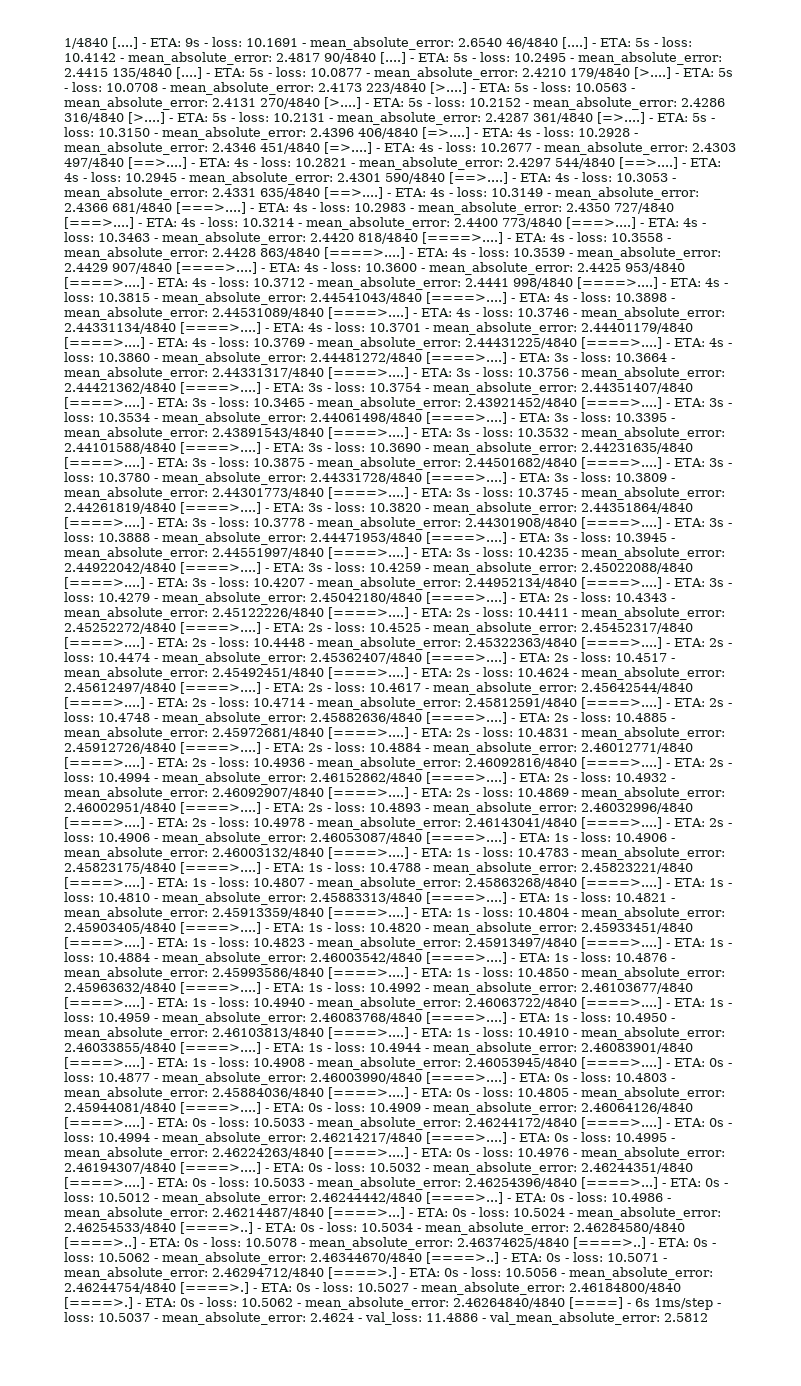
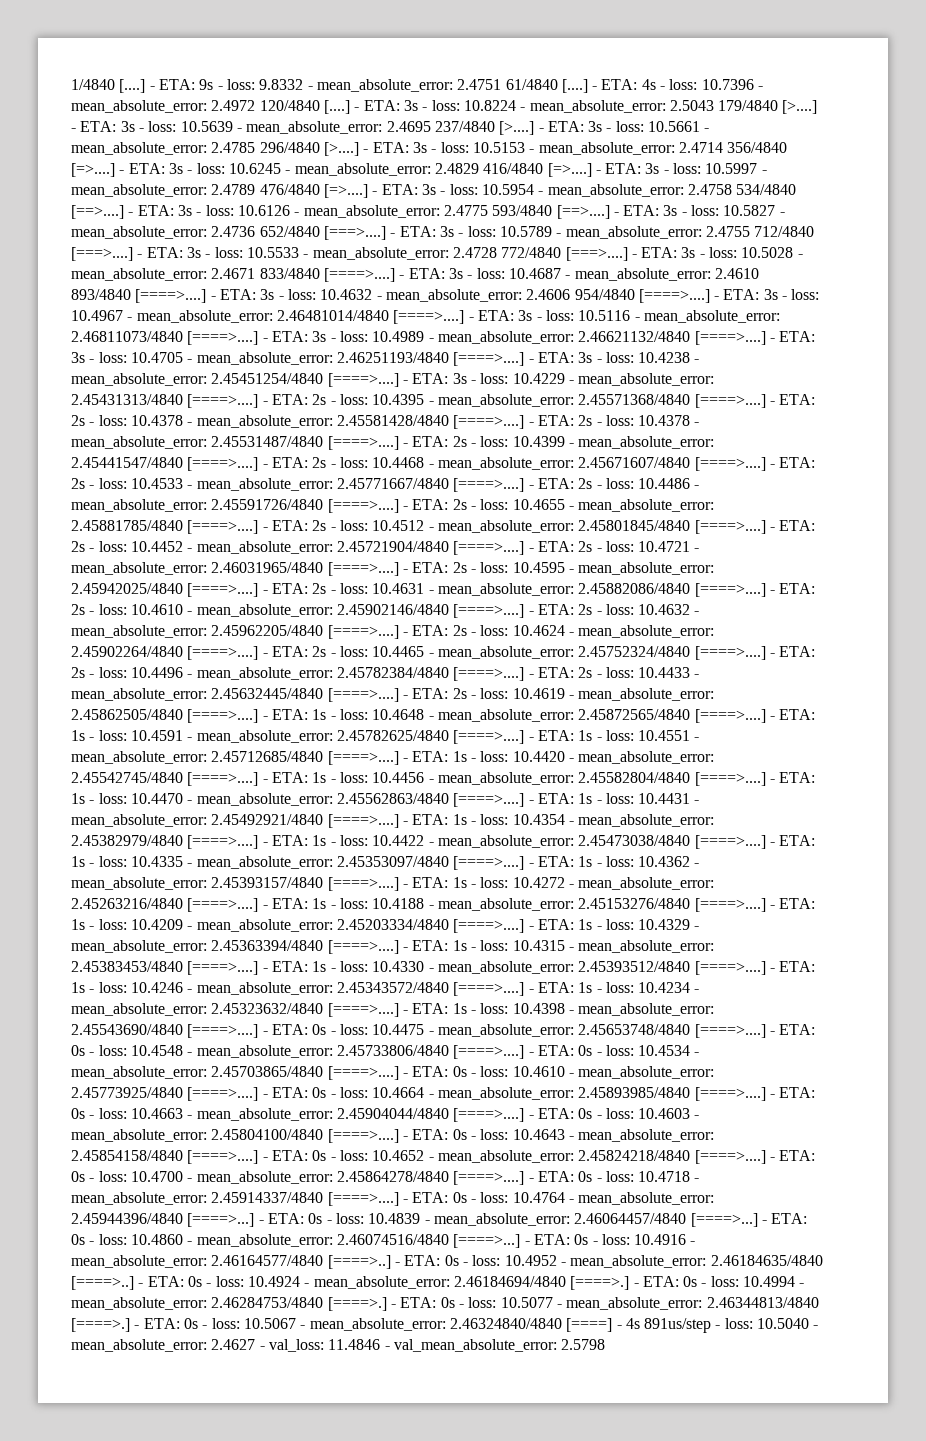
[246,37,692,50] [64,52,722,65] [64,67,733,80] [64,82,635,95] [64,97,725,110] [64,112,715,125] [64,127,638,140] [64,142,736,155] [64,157,721,170] [64,172,676,185] [64,187,699,200] [64,202,674,215] [64,217,706,230] [64,232,671,245] [64,247,721,260] [64,262,685,275] [64,277,728,290] [64,292,675,305] [64,307,725,320] [64,322,693,335] [64,337,732,350] [64,352,675,365] [64,367,725,380] [64,382,693,395] [64,397,732,410] [64,412,675,425] [64,427,725,440] [64,442,693,455] [64,457,732,470] [64,472,675,485] [64,487,725,500] [64,502,693,515] [64,517,732,530] [64,532,675,545] [64,547,725,560] [64,562,693,575] [64,577,732,590] [64,592,675,605] [64,607,725,620] [64,622,693,635] [64,637,732,650] [64,652,675,665] [64,667,324,680] 10.1691 - mean_absolute_error: 2.6540 46/4840 [....] - ETA: 5s - loss: 10.4142 - mean_absolute_error: 2.4817 90/4840 [....] - ETA: 5s - loss: 10.2495 - mean_absolute_error: 2.4415 135/4840 [....] - ETA: 5s - loss: 10.0877 - mean_absolute_error: 2.4210 179/4840 [>....] - ETA: 5s - loss: 10.0708 - mean_absolute_error: 2.4173 223/4840 [>....] - ETA: 5s - loss: 10.0563 - mean_absolute_error: 2.4131 270/4840 [>....] - ETA: 5s - loss: 10.2152 - mean_absolute_error: 2.4286 316/4840 [>....] - ETA: 5s - loss: 10.2131 - mean_absolute_error: 2.4287 361/4840 [=>....] - ETA: 5s - loss: 10.3150 - mean_absolute_error: 2.4396 406/4840 [=>....] - ETA: 4s - loss: 10.2928 - mean_absolute_error: 2.4346 451/4840 [=>....] - ETA: 4s - loss: 10.2677 - mean_absolute_error: 2.4303 497/4840 [==>....] - ETA: 4s - loss: 10.2821 - mean_absolute_error: 2.4297 544/4840 [==>....] - ETA: 4s - loss: 10.2945 - mean_absolute_error: 2.4301 590/4840 [==>....] - ETA: 4s - loss: 10.3053 - mean_absolute_error: 2.4331 635/4840 [==>....] - ETA: 4s - loss: 10.3149 - mean_absolute_error: 2.4366 681/4840 [===>....] - ETA: 4s - loss: 10.2983 - mean_absolute_error: 2.4350 727/4840 [===>....] - ETA: 4s - loss: 10.3214 - mean_absolute_error: 2.4400 773/4840 [===>....] - ETA: 4s - loss: 10.3463 - mean_absolute_error: 2.4420 818/4840 [====>....] - ETA: 4s - loss: 10.3558 - mean_absolute_error: 2.4428 863/4840 [====>....] - ETA: 4s - loss: 10.3539 - mean_absolute_error: 2.4429 907/4840 [====>....] - ETA: 4s - loss: 10.3600 - mean_absolute_error: 2.4425 953/4840 [====>....] - ETA: 4s - loss: 10.3712 - mean_absolute_error: 2.4441 998/4840 [====>....] - ETA: 4s - loss: 10.3815 - mean_absolute_error: 2.44541043/4840 [====>....] - ETA: 4s - loss: 10.3898 - mean_absolute_error: 2.44531089/4840 [====>....] - ETA: 4s - loss: 10.3746 - mean_absolute_error: 2.44331134/4840 [====>....] - ETA: 4s - loss: 10.3701 - mean_absolute_error: 2.44401179/4840 [====>....] - ETA: 4s - loss: 10.3769 - mean_absolute_error: 2.44431225/4840 [====>....] - ETA: 4s - loss: 10.3860 - mean_absolute_error: 2.44481272/4840 [====>....] - ETA: 3s - loss: 10.3664 - mean_absolute_error: 2.44331317/4840 [====>....] - ETA: 3s - loss: 10.3756 - mean_absolute_error: 2.44421362/4840 [====>....] - ETA: 3s - loss: 10.3754 - mean_absolute_error: 2.44351407/4840 [====>....] - ETA: 3s - loss: 10.3465 - mean_absolute_error: 2.43921452/4840 [====>....] - ETA: 3s - loss: 10.3534 - mean_absolute_error: 2.44061498/4840 [====>....] - ETA: 3s - loss: 10.3395 - mean_absolute_error: 2.43891543/4840 [====>....] - ETA: 3s - loss: 10.3532 - mean_absolute_error: 2.44101588/4840 [====>....] - ETA: 3s - loss: 10.3690 - mean_absolute_error: 2.44231635/4840 [====>....] - ETA: 3s - loss: 10.3875 - mean_absolute_error: 2.44501682/4840 [====>....] - ETA: 3s - loss: 10.3780 - mean_absolute_error: 2.44331728/4840 [====>....] - ETA: 3s - loss: 10.3809 - mean_absolute_error: 2.44301773/4840 [====>....] - ETA: 3s - loss: 10.3745 - mean_absolute_error: 2.44261819/4840 [====>....] - ETA: 3s - loss: 10.3820 - mean_absolute_error: 2.44351864/4840 [====>....] - ETA: 3s - loss: 10.3778 - mean_absolute_error: 2.44301908/4840 [====>....] - ETA: 3s - loss: 10.3888 - mean_absolute_error: 2.44471953/4840 [====>....] - ETA: 3s - loss: 10.3945 - mean_absolute_error: 2.44551997/4840 [====>....] - ETA: 3s - loss: 10.4235 - mean_absolute_error: 2.44922042/4840 [====>....] - ETA: 3s - loss: 10.4259 - mean_absolute_error: 2.45022088/4840 [====>....] - ETA: 3s - loss: 10.4207 - mean_absolute_error: 2.44952134/4840 [====>....] - ETA: 3s - loss: 10.4279 - mean_absolute_error: 2.45042180/4840 [====>....] - ETA: 2s - loss: 10.4343 - mean_absolute_error: 2.45122226/4840 [====>....] - ETA: 2s - loss: 10.4411 - mean_absolute_error: 2.45252272/4840 [====>....] - ETA: 2s - loss: 10.4525 - mean_absolute_error: 2.45452317/4840 [====>....] - ETA: 2s - loss: 10.4448 - mean_absolute_error: 2.45322363/4840 [====>....] - ETA: 2s - loss: 10.4474 - mean_absolute_error: 2.45362407/4840 [====>....] - ETA: 2s - loss: 10.4517 - mean_absolute_error: 2.45492451/4840 -> [259,79,764,93] [71,100,818,114] [71,121,710,135] [71,142,788,156] [71,163,767,177] [71,184,797,198] [71,205,785,219] [71,226,815,240] [71,247,803,261] [71,268,759,282] [71,289,820,303] [71,310,780,324] [71,331,816,345] [71,352,700,366] [71,373,715,387] [71,394,816,408] [71,415,700,429] [71,436,715,450] [71,457,816,471] [71,478,700,492] [71,499,715,513] [71,520,816,534] [71,541,700,555] [71,562,715,576] [71,583,816,597] [71,604,700,618] [71,625,324,638] 9.8332 - mean_absolute_error: 2.4751 61/4840 [....] - ETA: 4s - loss: 10.7396 - mean_absolute_error: 2.4972 120/4840 [....] - ETA: 3s - loss: 10.8224 - mean_absolute_error: 2.5043 179/4840 [>....] - ETA: 3s - loss: 10.5639 - mean_absolute_error: 2.4695 237/4840 [>....] - ETA: 3s - loss: 10.5661 - mean_absolute_error: 2.4785 296/4840 [>....] - ETA: 3s - loss: 10.5153 - mean_absolute_error: 2.4714 356/4840 [=>....] - ETA: 3s - loss: 10.6245 - mean_absolute_error: 2.4829 416/4840 [=>....] - ETA: 3s - loss: 10.5997 - mean_absolute_error: 2.4789 476/4840 [=>....] - ETA: 3s - loss: 10.5954 - mean_absolute_error: 2.4758 534/4840 [==>....] - ETA: 3s - loss: 10.6126 - mean_absolute_error: 2.4775 593/4840 [==>....] - ETA: 3s - loss: 10.5827 - mean_absolute_error: 2.4736 652/4840 [===>....] - ETA: 3s - loss: 10.5789 - mean_absolute_error: 2.4755 712/4840 [===>....] - ETA: 3s - loss: 10.5533 - mean_absolute_error: 2.4728 772/4840 [===>....] - ETA: 3s - loss: 10.5028 - mean_absolute_error: 2.4671 833/4840 [====>....] - ETA: 3s - loss: 10.4687 - mean_absolute_error: 2.4610 893/4840 [====>....] - ETA: 3s - loss: 10.4632 - mean_absolute_error: 2.4606 954/4840 [====>....] - ETA: 3s - loss: 10.4967 - mean_absolute_error: 2.46481014/4840 [====>....] - ETA: 3s - loss: 10.5116 - mean_absolute_error: 2.46811073/4840 [====>....] - ETA: 3s - loss: 10.4989 - mean_absolute_error: 2.46621132/4840 [====>....] - ETA: 3s - loss: 10.4705 - mean_absolute_error: 2.46251193/4840 [====>....] - ETA: 3s - loss: 10.4238 - mean_absolute_error: 2.45451254/4840 [====>....] - ETA: 3s - loss: 10.4229 - mean_absolute_error: 2.45431313/4840 [====>....] - ETA: 2s - loss: 10.4395 - mean_absolute_error: 2.45571368/4840 [====>....] - ETA: 2s - loss: 10.4378 - mean_absolute_error: 2.45581428/4840 [====>....] - ETA: 2s - loss: 10.4378 - mean_absolute_error: 2.45531487/4840 [====>....] - ETA: 2s - loss: 10.4399 - mean_absolute_error: 2.45441547/4840 [====>....] - ETA: 2s - loss: 10.4468 - mean_absolute_error: 2.45671607/4840 [====>....] - ETA: 2s - loss: 10.4533 - mean_absolute_error: 2.45771667/4840 [====>....] - ETA: 2s - loss: 10.4486 - mean_absolute_error: 2.45591726/4840 [====>....] - ETA: 2s - loss: 10.4655 - mean_absolute_error: 2.45881785/4840 [====>....] - ETA: 2s - loss: 10.4512 - mean_absolute_error: 2.45801845/4840 [====>....] - ETA: 2s - loss: 10.4452 - mean_absolute_error: 2.45721904/4840 [====>....] - ETA: 2s - loss: 10.4721 - mean_absolute_error: 2.46031965/4840 [====>....] - ETA: 2s - loss: 10.4595 - mean_absolute_error: 2.45942025/4840 [====>....] - ETA: 2s - loss: 10.4631 - mean_absolute_error: 2.45882086/4840 [====>....] - ETA: 2s - loss: 10.4610 - mean_absolute_error: 2.45902146/4840 [====>....] - ETA: 2s - loss: 10.4632 - mean_absolute_error: 2.45962205/4840
[64,682,693,695] [64,697,732,710] [64,712,675,725] [64,727,725,740] [64,742,693,755] [64,757,732,770] [64,772,675,785] [64,787,725,800] [64,802,693,815] [64,817,732,830] [64,832,675,845] [64,847,725,860] [64,862,693,875] [64,877,732,890] [64,892,675,905] [64,907,725,920] [64,922,693,935] [64,937,732,950] [64,952,675,965] [64,967,725,980] [64,982,693,995] [64,997,732,1010] [64,1012,675,1025] [64,1027,725,1040] [64,1042,693,1055] [64,1057,732,1070] [64,1072,675,1085] [64,1087,725,1100] [64,1102,693,1115] [64,1117,732,1130] [64,1132,675,1145] [64,1147,725,1160] [64,1162,693,1175] [64,1177,728,1190] [64,1192,671,1205] [64,1207,721,1220] [64,1222,685,1235] [64,1237,716,1250] [64,1252,667,1265] [64,1267,713,1280] [64,1282,681,1295] [64,1297,721,1310] [64,1312,354,1325] 2.45612497/4840 [====>....] - ETA: 2s - loss: 10.4617 - mean_absolute_error: 2.45642544/4840 [====>....] - ETA: 2s - loss: 10.4714 - mean_absolute_error: 2.45812591/4840 [====>....] - ETA: 2s - loss: 10.4748 - mean_absolute_error: 2.45882636/4840 [====>....] - ETA: 2s - loss: 10.4885 - mean_absolute_error: 2.45972681/4840 [====>....] - ETA: 2s - loss: 10.4831 - mean_absolute_error: 2.45912726/4840 [====>....] - ETA: 2s - loss: 10.4884 - mean_absolute_error: 2.46012771/4840 [====>....] - ETA: 2s - loss: 10.4936 - mean_absolute_error: 2.46092816/4840 [====>....] - ETA: 2s - loss: 10.4994 - mean_absolute_error: 2.46152862/4840 [====>....] - ETA: 2s - loss: 10.4932 - mean_absolute_error: 2.46092907/4840 [====>....] - ETA: 2s - loss: 10.4869 - mean_absolute_error: 2.46002951/4840 [====>....] - ETA: 2s - loss: 10.4893 - mean_absolute_error: 2.46032996/4840 [====>....] - ETA: 2s - loss: 10.4978 - mean_absolute_error: 2.46143041/4840 [====>....] - ETA: 2s - loss: 10.4906 - mean_absolute_error: 2.46053087/4840 [====>....] - ETA: 1s - loss: 10.4906 - mean_absolute_error: 2.46003132/4840 [====>....] - ETA: 1s - loss: 10.4783 - mean_absolute_error: 2.45823175/4840 [====>....] - ETA: 1s - loss: 10.4788 - mean_absolute_error: 2.45823221/4840 [====>....] - ETA: 1s - loss: 10.4807 - mean_absolute_error: 2.45863268/4840 [====>....] - ETA: 1s - loss: 10.4810 - mean_absolute_error: 2.45883313/4840 [====>....] - ETA: 1s - loss: 10.4821 - mean_absolute_error: 2.45913359/4840 [====>....] - ETA: 1s - loss: 10.4804 - mean_absolute_error: 2.45903405/4840 [====>....] - ETA: 1s - loss: 10.4820 - mean_absolute_error: 2.45933451/4840 [====>....] - ETA: 1s - loss: 10.4823 - mean_absolute_error: 2.45913497/4840 [====>....] - ETA: 1s - loss: 10.4884 - mean_absolute_error: 2.46003542/4840 [====>....] - ETA: 1s - loss: 10.4876 - mean_absolute_error: 2.45993586/4840 [====>....] - ETA: 1s - loss: 10.4850 - mean_absolute_error: 2.45963632/4840 [====>....] - ETA: 1s - loss: 10.4992 - mean_absolute_error: 2.46103677/4840 [====>....] - ETA: 1s - loss: 10.4940 - mean_absolute_error: 2.46063722/4840 [====>....] - ETA: 1s - loss: 10.4959 - mean_absolute_error: 2.46083768/4840 [====>....] - ETA: 1s - loss: 10.4950 - mean_absolute_error: 2.46103813/4840 [====>....] - ETA: 1s - loss: 10.4910 - mean_absolute_error: 2.46033855/4840 [====>....] - ETA: 1s - loss: 10.4944 - mean_absolute_error: 2.46083901/4840 [====>....] - ETA: 1s - loss: 10.4908 - mean_absolute_error: 2.46053945/4840 [====>....] - ETA: 0s - loss: 10.4877 - mean_absolute_error: 2.46003990/4840 [====>....] - ETA: 0s - loss: 10.4803 - mean_absolute_error: 2.45884036/4840 [====>....] - ETA: 0s - loss: 10.4805 - mean_absolute_error: 2.45944081/4840 [====>....] - ETA: 0s - loss: 10.4909 - mean_absolute_error: 2.46064126/4840 [====>....] - ETA: 0s - loss: 10.5033 - mean_absolute_error: 2.46244172/4840 [====>....] - ETA: 0s - loss: 10.4994 - mean_absolute_error: 2.46214217/4840 [====>....] - ETA: 0s - loss: 10.4995 - mean_absolute_error: 2.46224263/4840 [====>....] - ETA: 0s - loss: 10.4976 - mean_absolute_error: 2.46194307/4840 [====>....] - ETA: 0s - loss: 10.5032 - mean_absolute_error: 2.46244351/4840 [====>....] - ETA: 0s - loss: 10.5033 - mean_absolute_error: 2.46254396/4840 [====>...] - ETA: 0s - loss: 10.5012 - mean_absolute_error: 2.46244442/4840 [====>...] - ETA: 0s - loss: 10.4986 - mean_absolute_error: 2.46214487/4840 [====>...] - ETA: 0s - loss: 10.5024 - mean_absolute_error: 2.46254533/4840 [====>..] - ETA: 0s - loss: 10.5034 - mean_absolute_error: 2.46284580/4840 [====>..] - ETA: 0s - loss: 10.5078 - mean_absolute_error: 2.46374625/4840 [====>..] - ETA: 0s - loss: 10.5062 - mean_absolute_error: 2.46344670/4840 [====>..] - ETA: 0s - loss: 10.5071 - mean_absolute_error: 2.46294712/4840 [====>.] - ETA: 0s - loss: 10.5056 - mean_absolute_error: 2.46244754/4840 [====>.] - ETA: 0s - loss: 10.5027 - mean_absolute_error: 2.46184800/4840 [====>.] - ETA: 0s - loss: 10.5062 - mean_absolute_error: 2.46264840/4840 [====] - 6s 1ms/step - loss: 10.5037 - mean_absolute_error: 2.4624 -> [71,646,816,660] [71,667,700,681] [71,688,715,702] [71,709,816,723] [71,730,700,744] [71,751,715,765] [71,772,816,786] [71,793,700,807] [71,814,715,828] [71,835,816,849] [71,856,700,870] [71,877,715,891] [71,898,816,912] [71,919,700,933] [71,940,715,954] [71,961,816,975] [71,982,700,996] [71,1003,715,1017] [71,1024,816,1038] [71,1045,700,1059] [71,1066,715,1080] [71,1087,816,1101] [71,1108,700,1122] [71,1129,715,1143] [71,1150,816,1164] [71,1171,700,1185] [71,1192,715,1206] [71,1213,808,1227] [71,1234,696,1248] [71,1255,823,1269] [71,1276,805,1290] [71,1297,819,1311] [71,1318,819,1333] [71,1339,256,1352] 2.45902264/4840 [====>....] - ETA: 2s - loss: 10.4465 - mean_absolute_error: 2.45752324/4840 [====>....] - ETA: 2s - loss: 10.4496 - mean_absolute_error: 2.45782384/4840 [====>....] - ETA: 2s - loss: 10.4433 - mean_absolute_error: 2.45632445/4840 [====>....] - ETA: 2s - loss: 10.4619 - mean_absolute_error: 2.45862505/4840 [====>....] - ETA: 1s - loss: 10.4648 - mean_absolute_error: 2.45872565/4840 [====>....] - ETA: 1s - loss: 10.4591 - mean_absolute_error: 2.45782625/4840 [====>....] - ETA: 1s - loss: 10.4551 - mean_absolute_error: 2.45712685/4840 [====>....] - ETA: 1s - loss: 10.4420 - mean_absolute_error: 2.45542745/4840 [====>....] - ETA: 1s - loss: 10.4456 - mean_absolute_error: 2.45582804/4840 [====>....] - ETA: 1s - loss: 10.4470 - mean_absolute_error: 2.45562863/4840 [====>....] - ETA: 1s - loss: 10.4431 - mean_absolute_error: 2.45492921/4840 [====>....] - ETA: 1s - loss: 10.4354 - mean_absolute_error: 2.45382979/4840 [====>....] - ETA: 1s - loss: 10.4422 - mean_absolute_error: 2.45473038/4840 [====>....] - ETA: 1s - loss: 10.4335 - mean_absolute_error: 2.45353097/4840 [====>....] - ETA: 1s - loss: 10.4362 - mean_absolute_error: 2.45393157/4840 [====>....] - ETA: 1s - loss: 10.4272 - mean_absolute_error: 2.45263216/4840 [====>....] - ETA: 1s - loss: 10.4188 - mean_absolute_error: 2.45153276/4840 [====>....] - ETA: 1s - loss: 10.4209 - mean_absolute_error: 2.45203334/4840 [====>....] - ETA: 1s - loss: 10.4329 - mean_absolute_error: 2.45363394/4840 [====>....] - ETA: 1s - loss: 10.4315 - mean_absolute_error: 2.45383453/4840 [====>....] - ETA: 1s - loss: 10.4330 - mean_absolute_error: 2.45393512/4840 [====>....] - ETA: 1s - loss: 10.4246 - mean_absolute_error: 2.45343572/4840 [====>....] - ETA: 1s - loss: 10.4234 - mean_absolute_error: 2.45323632/4840 [====>....] - ETA: 1s - loss: 10.4398 - mean_absolute_error: 2.45543690/4840 [====>....] - ETA: 0s - loss: 10.4475 - mean_absolute_error: 2.45653748/4840 [====>....] - ETA: 0s - loss: 10.4548 - mean_absolute_error: 2.45733806/4840 [====>....] - ETA: 0s - loss: 10.4534 - mean_absolute_error: 2.45703865/4840 [====>....] - ETA: 0s - loss: 10.4610 - mean_absolute_error: 2.45773925/4840 [====>....] - ETA: 0s - loss: 10.4664 - mean_absolute_error: 2.45893985/4840 [====>....] - ETA: 0s - loss: 10.4663 - mean_absolute_error: 2.45904044/4840 [====>....] - ETA: 0s - loss: 10.4603 - mean_absolute_error: 2.45804100/4840 [====>....] - ETA: 0s - loss: 10.4643 - mean_absolute_error: 2.45854158/4840 [====>....] - ETA: 0s - loss: 10.4652 - mean_absolute_error: 2.45824218/4840 [====>....] - ETA: 0s - loss: 10.4700 - mean_absolute_error: 2.45864278/4840 [====>....] - ETA: 0s - loss: 10.4718 - mean_absolute_error: 2.45914337/4840 [====>....] - ETA: 0s - loss: 10.4764 - mean_absolute_error: 2.45944396/4840 [====>...] - ETA: 0s - loss: 10.4839 - mean_absolute_error: 2.46064457/4840 [====>...] - ETA: 0s - loss: 10.4860 - mean_absolute_error: 2.46074516/4840 [====>...] - ETA: 0s - loss: 10.4916 - mean_absolute_error: 2.46164577/4840 [====>..] - ETA: 0s - loss: 10.4952 - mean_absolute_error: 2.46184635/4840 [====>..] - ETA: 0s - loss: 10.4924 - mean_absolute_error: 2.46184694/4840 [====>.] - ETA: 0s - loss: 10.4994 - mean_absolute_error: 2.46284753/4840 [====>.] - ETA: 0s - loss: 10.5077 - mean_absolute_error: 2.46344813/4840 [====>.] - ETA: 0s - loss: 10.5067 - mean_absolute_error: 2.46324840/4840 [====] - 4s 891us/step - loss: 10.5040 - mean_absolute_error: 2.4627
[426,1313,478,1322] 11.4886 -> [328,1339,381,1350] 11.4846
[664,1313,708,1322] 2.5812 -> [561,1339,606,1350] 2.5798

